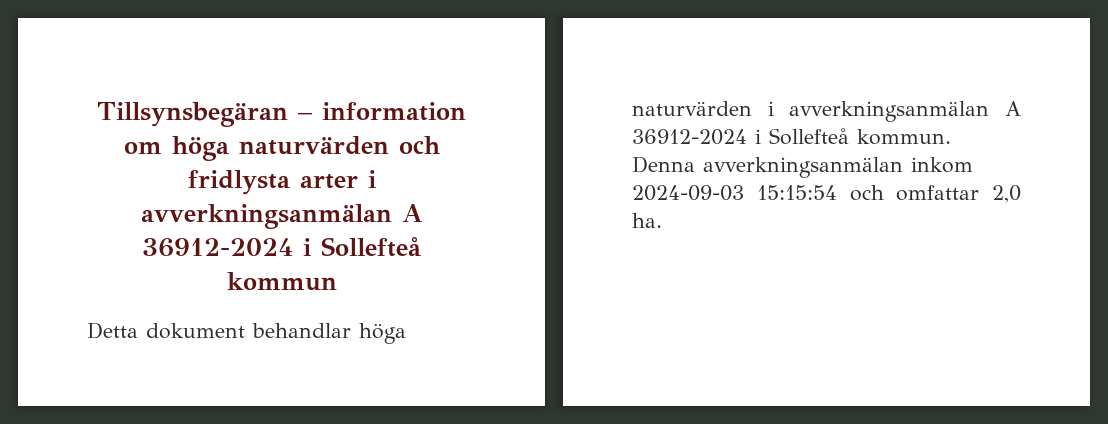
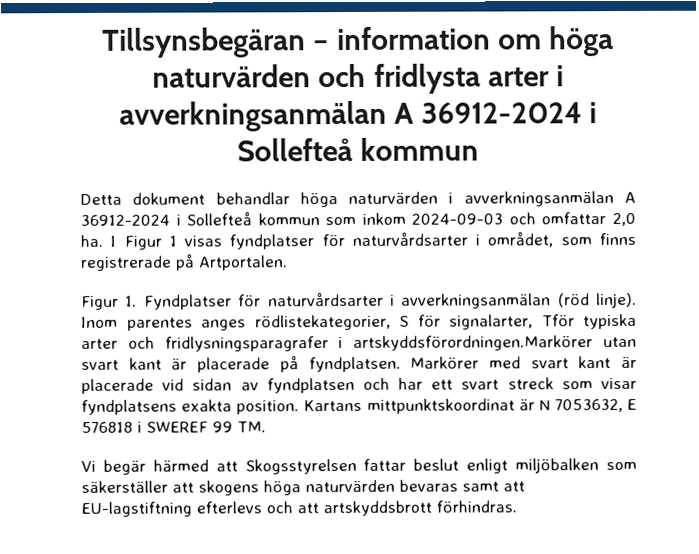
[857,129,951,145] [632,156,903,178] kommun. Denna avverkningsanmälan -> [257,213,357,226] kommun som
[756,185,837,200] 15:15:54 -> (504, 219) none
(662, 220) none -> [110,231,636,250] [80,253,287,271] [81,291,637,310] [81,313,637,331] [81,335,637,352] [81,355,637,373] [81,377,637,394] [81,398,637,415] [81,421,266,433] [81,458,638,475] [81,479,525,496] [81,500,517,517] I Figur 1 visas fyndplatser för naturvårdsarter i området, som finns registrerade på Artportalen. // Figur 1. Fyndplatser för naturvårdsarter i avverkningsanmälan (röd linje). Inom parentes anges rödlistekategorier, S för signalarter, Tför typiska arter och fridlysningsparagrafer i artskyddsförordningen.Markörer utan svart kant är placerade på fyndplatsen. Markörer med svart kant är placerade vid sidan av fyndplatsen och har ett svart streck som visar fyndplatsens exakta position. Kartans mittpunktskoordinat är N 7053632, E 576818 i SWEREF 99 TM. // Vi begär härmed att Skogsstyrelsen fattar beslut enligt miljöbalken som säkerställer att skogens höga naturvärden bevaras samt att EU-lagstiftning efterlevs och att artskyddsbrott förhindras.

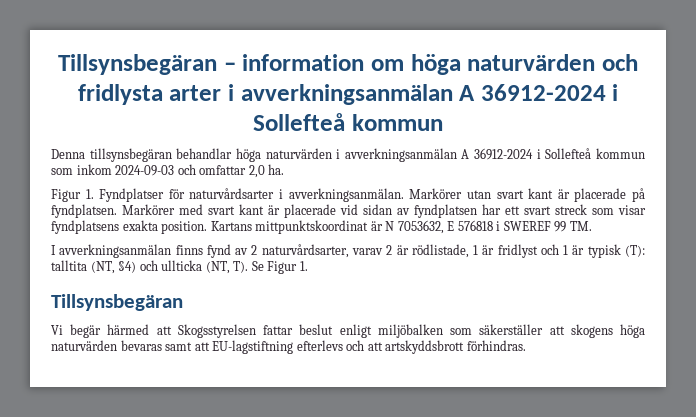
[80,192,206,205] Detta dokument -> [51,148,172,162] Denna tillsynsbegäran
[110,231,636,250] [80,253,287,271] I Figur 1 visas fyndplatser för naturvårdsarter i området, som finns registrerade på Artportalen. -> (285, 169) none
[401,292,637,309] [81,313,637,331] [81,335,594,352] avverkningsanmälan (röd linje). Inom parentes anges rödlistekategorier, S för signalarter, Tför typiska arter och fridlysningsparagrafer i artskyddsförordningen.Markörer -> [288,188,463,202] avverkningsanmälan. Markörer
[362,377,390,390] och -> (477, 211) none
(266, 427) none -> [51,244,646,258] [51,260,308,274] [51,294,183,311] // I avverkningsanmälan finns fynd av 2 naturvårdsarter, varav 2 är rödlistade, 1 är fridlyst och 1 är typisk (T): talltita (NT, §4) och ullticka (NT, T). Se Figur 1. // Tillsynsbegäran

